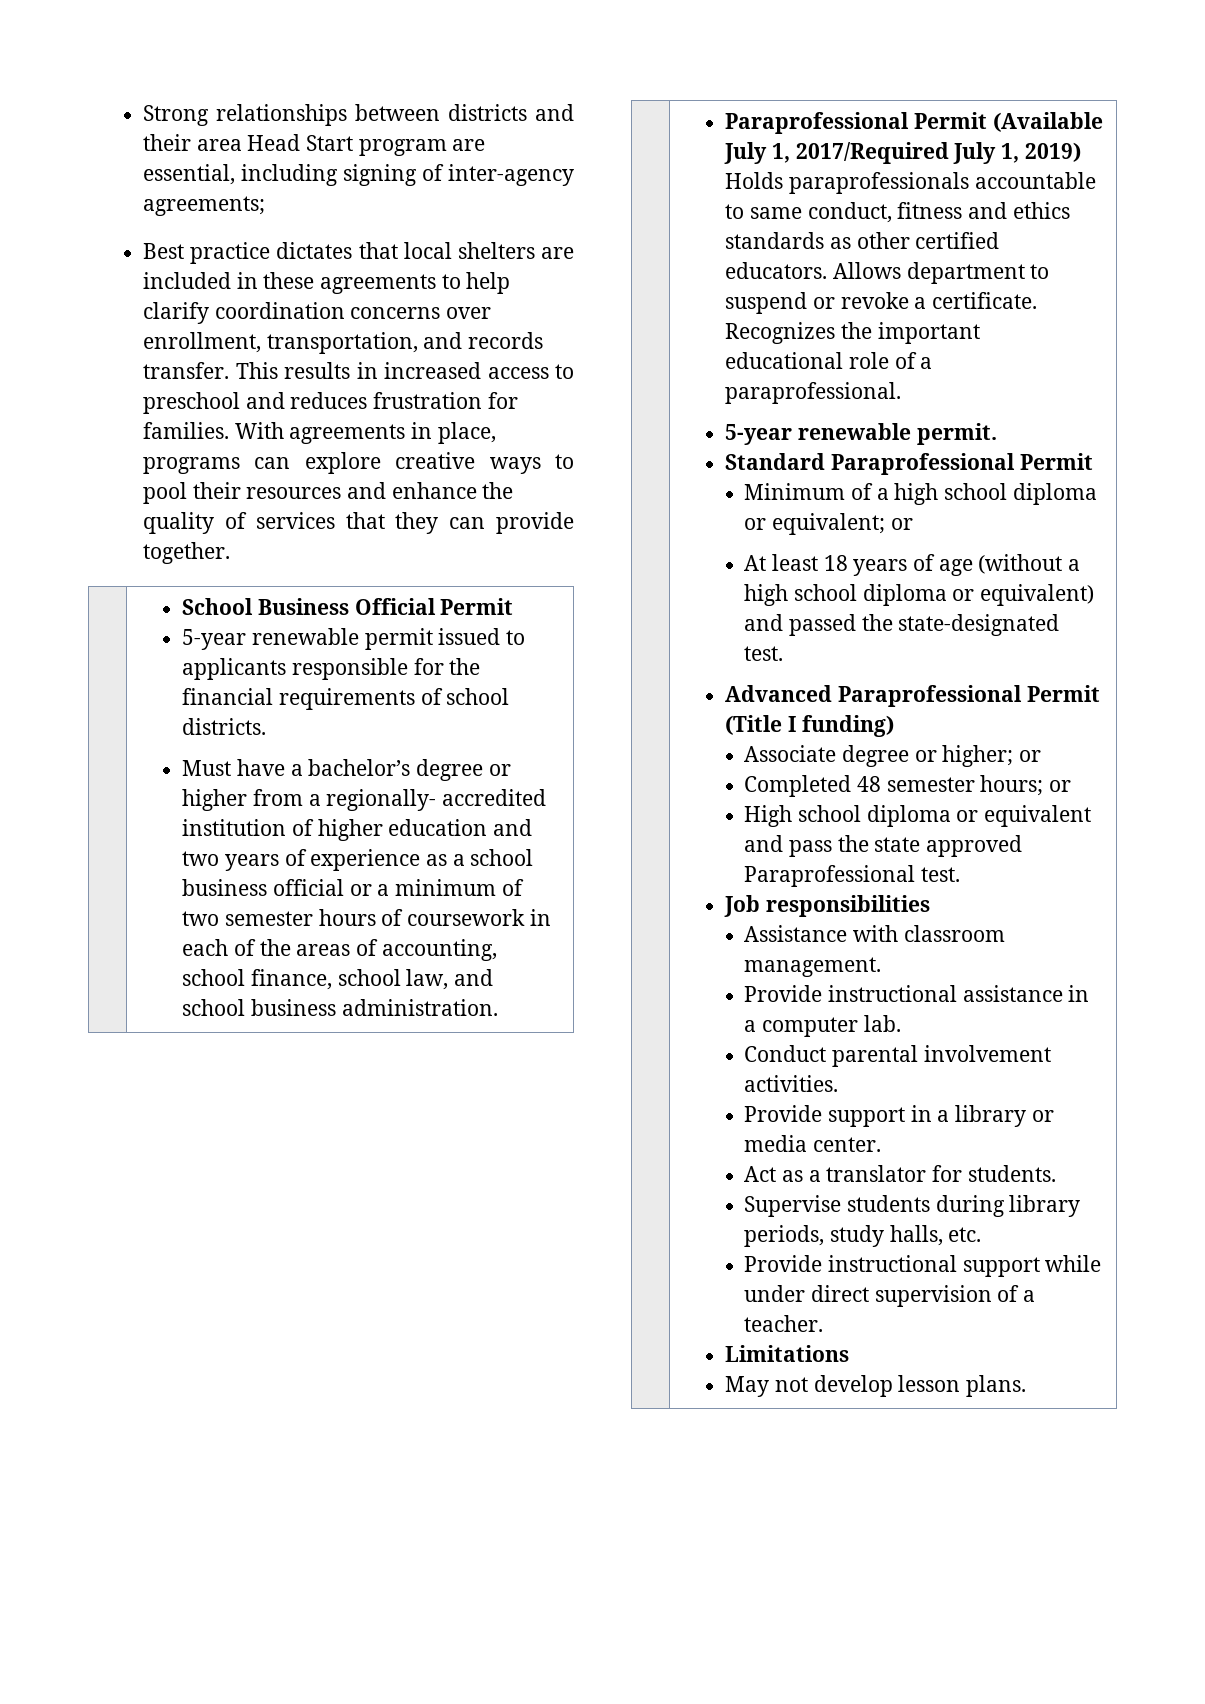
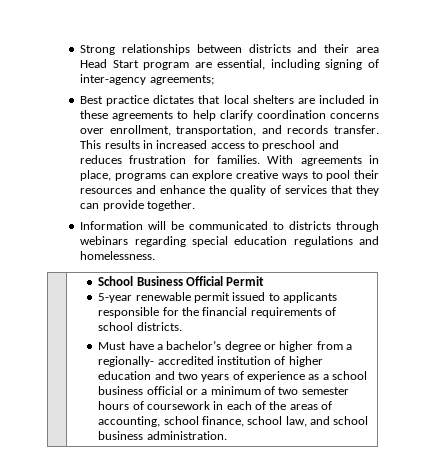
(231, 553) none -> [80,221,379,232] [80,236,379,247] [80,251,156,260] // Information will be communicated to districts through webinars regarding special education regulations and homelessness.
[725,112,1103,134] [724,142,1081,164] [725,172,1096,194] [725,202,1070,223] [725,232,1000,249] [725,262,1050,284] [725,292,1037,314] [725,322,980,344] [725,352,933,369] [725,382,902,404] [725,423,997,445] [725,453,1093,475] [744,483,1097,505] [744,513,913,535] [744,554,1081,576] [744,584,1095,606] [744,614,1060,636] [744,646,784,661] [725,685,1100,707] [725,715,894,737] [744,745,1042,767] [744,775,1072,797] [744,805,1092,827] [744,835,1023,857] [744,865,961,887] [724,895,930,917] [744,925,1005,942] [744,957,882,977] [744,985,1090,1002] [744,1015,901,1037] [744,1045,1051,1067] [744,1075,839,1092] [744,1105,1054,1127] [744,1135,882,1152] [744,1165,1056,1182] [744,1195,1081,1217] [744,1225,982,1247] [744,1255,1102,1277] [744,1285,1036,1307] [744,1315,824,1332] [725,1345,850,1362] [725,1375,1026,1397] // | Paraprofessional Permit (Available July 1, 2017/Required July 1, 2019) Holds paraprofessionals accountable to same conduct, fitness and ethics standards as other certified educators. Allows department to suspend or revoke a certificate. Recognizes the important educational role of a paraprofessional. // 5-year renewable permit. // Standard Paraprofessional Permit // Minimum of a high school diploma or equivalent; or // At least 18 years of age (without a high school diploma or equivalent) and passed the state-designated test. // Advanced Paraprofessional Permit (Title I funding) // Associate degree or higher; or // Completed 48 semester hours; or // High school diploma or equivalent and pass the state approved Paraprofessional test. // Job responsibilities // Assistance with classroom management. // Provide instructional assistance in a computer lab. // Conduct parental involvement activities. // Provide support in a library or media center. // Act as a translator for students. // Supervise students during library periods, study halls, etc. // Provide instructional support while under direct supervision of a teacher. // Limitations // May not develop lesson plans. -> (227, 435) none

